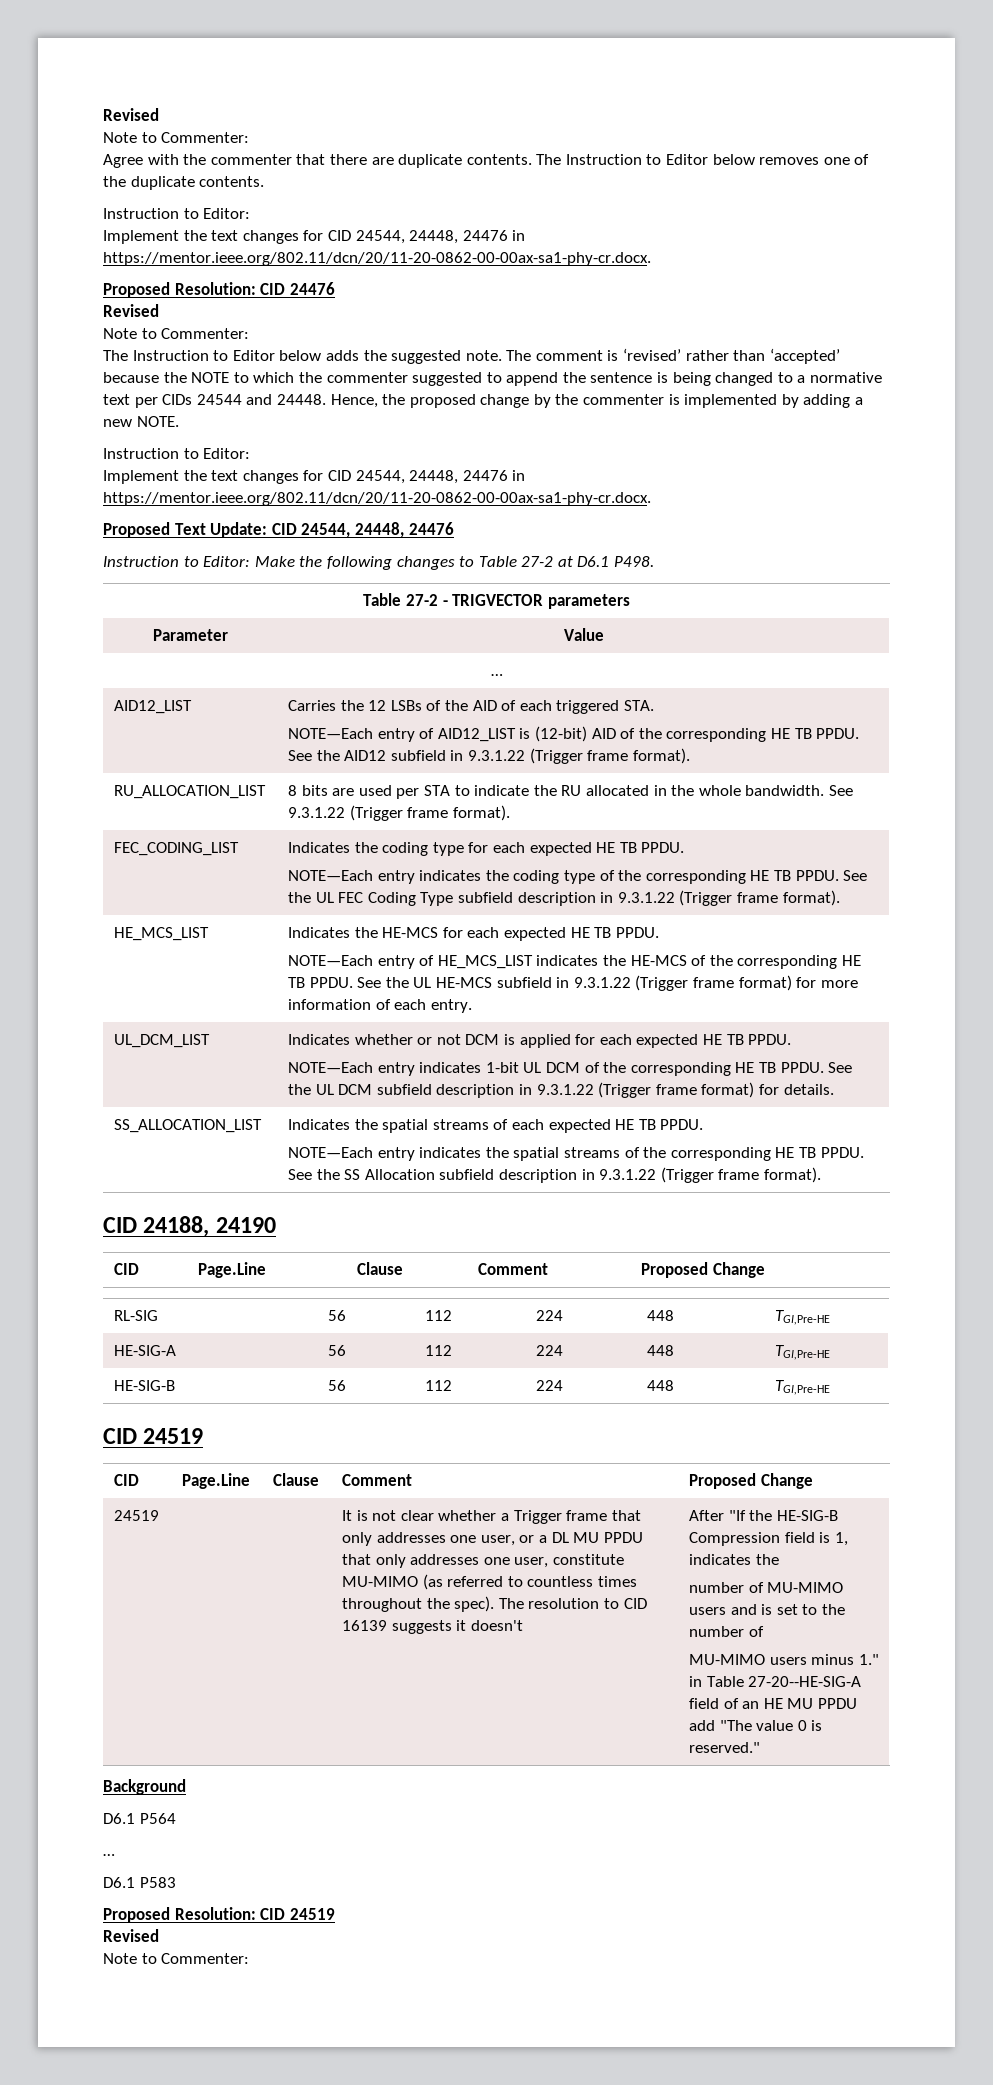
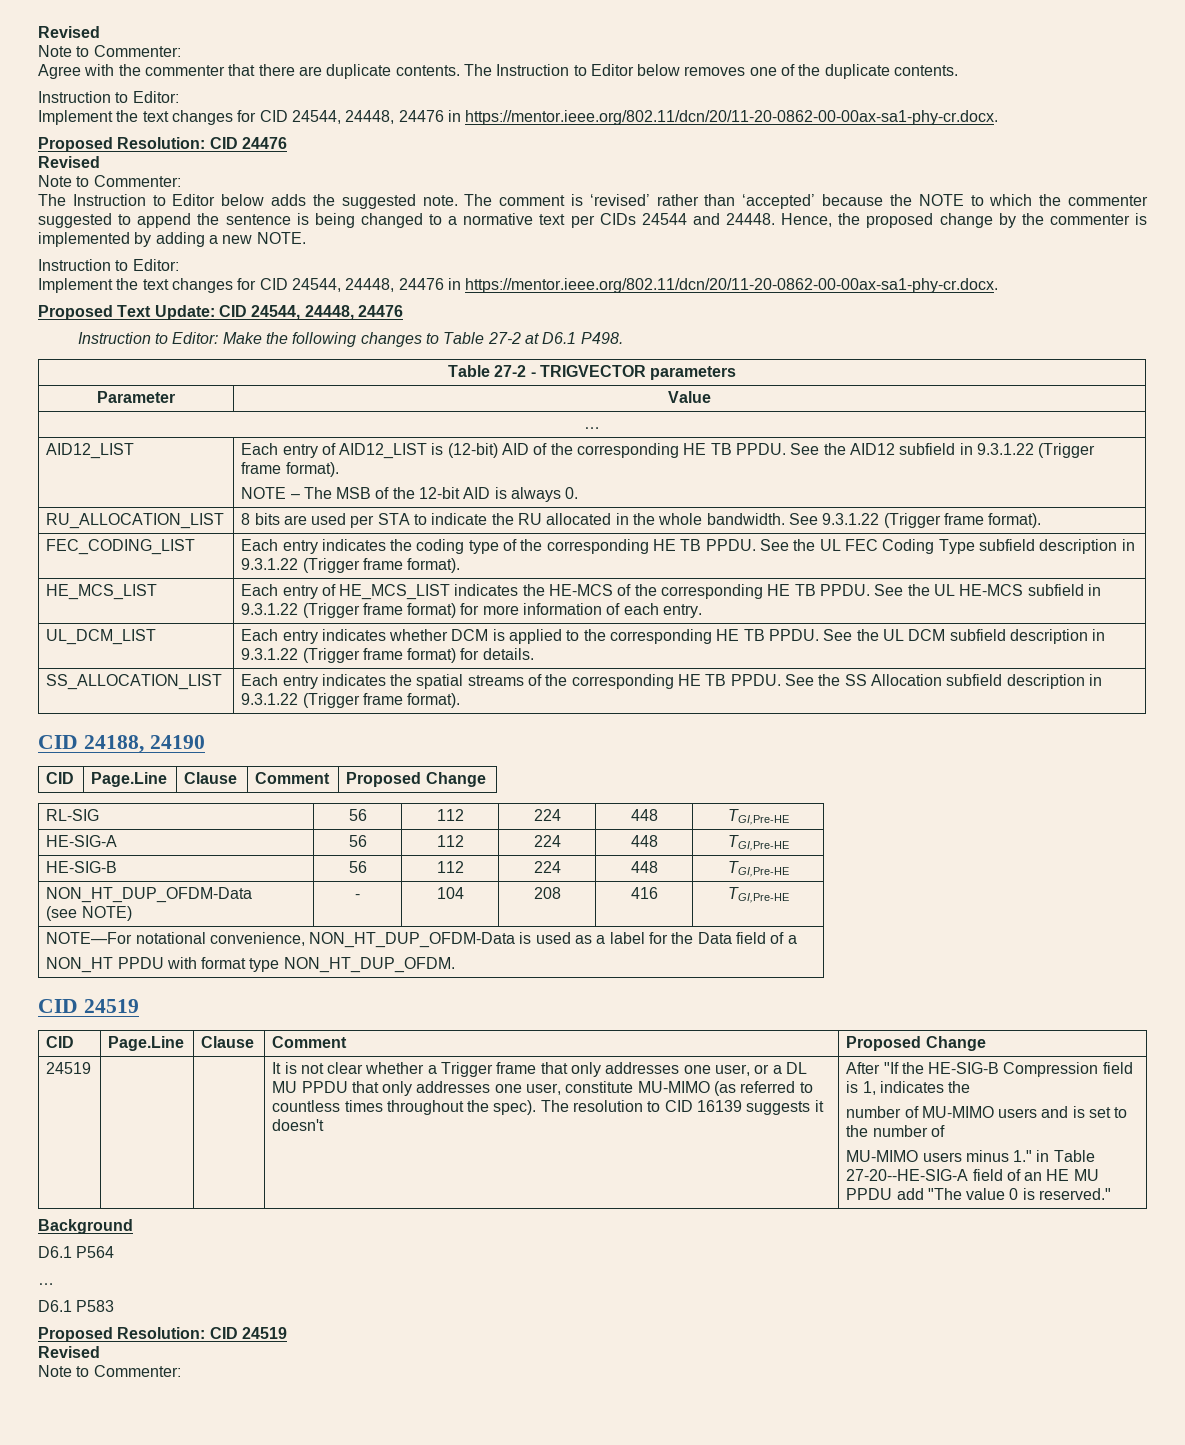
[288,700,655,714] [288,728,374,739] Carries the 12 LSBs of the AID of each triggered STA. // NOTE—Each -> [241,443,279,455] Each
(690, 756) none -> [241,487,579,502] // NOTE – The MSB of the 12-bit AID is always 0.
[288,842,685,856] [288,870,374,881] Indicates the coding type for each expected HE TB PPDU. // NOTE—Each -> [241,539,279,551] Each
[288,927,659,941] [288,955,374,966] Indicates the HE-MCS for each expected HE TB PPDU. // NOTE—Each -> [241,584,279,596] Each
[288,1034,792,1048] [288,1062,600,1076] Indicates whether or not DCM is applied for each expected HE TB PPDU. // NOTE—Each entry indicates 1-bit UL DCM of -> [241,629,580,644] Each entry indicates whether DCM is applied to
[288,1119,704,1133] [288,1147,374,1158] Indicates the spatial streams of each expected HE TB PPDU. // NOTE—Each -> [241,674,279,686] Each
(830, 1387) none -> [46,887,253,903] [46,906,132,921] [355,894,360,899] [436,887,464,899] [533,887,561,899] [630,887,658,899] [727,887,789,903] [46,932,797,948] [46,957,455,973] // NON_HT_DUP_OFDM-Data // (see NOTE) | - | 104 | 208 | 416 | TGI,Pre-HE // NOTE—For notational convenience, NON_HT_DUP_OFDM-Data is used as a label for the Data field of a // NON_HT PPDU with format type NON_HT_DUP_OFDM.

